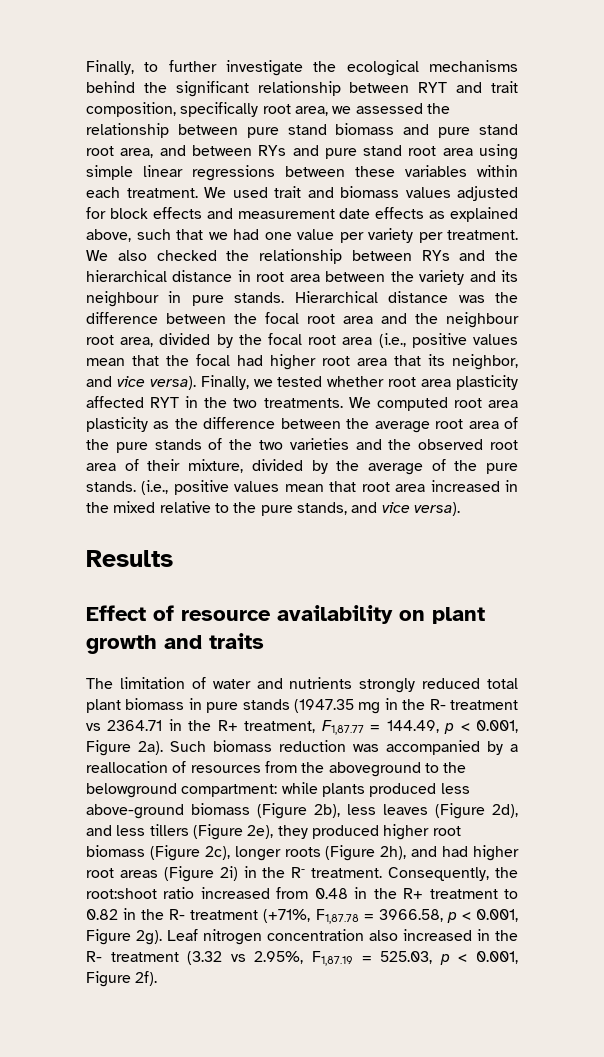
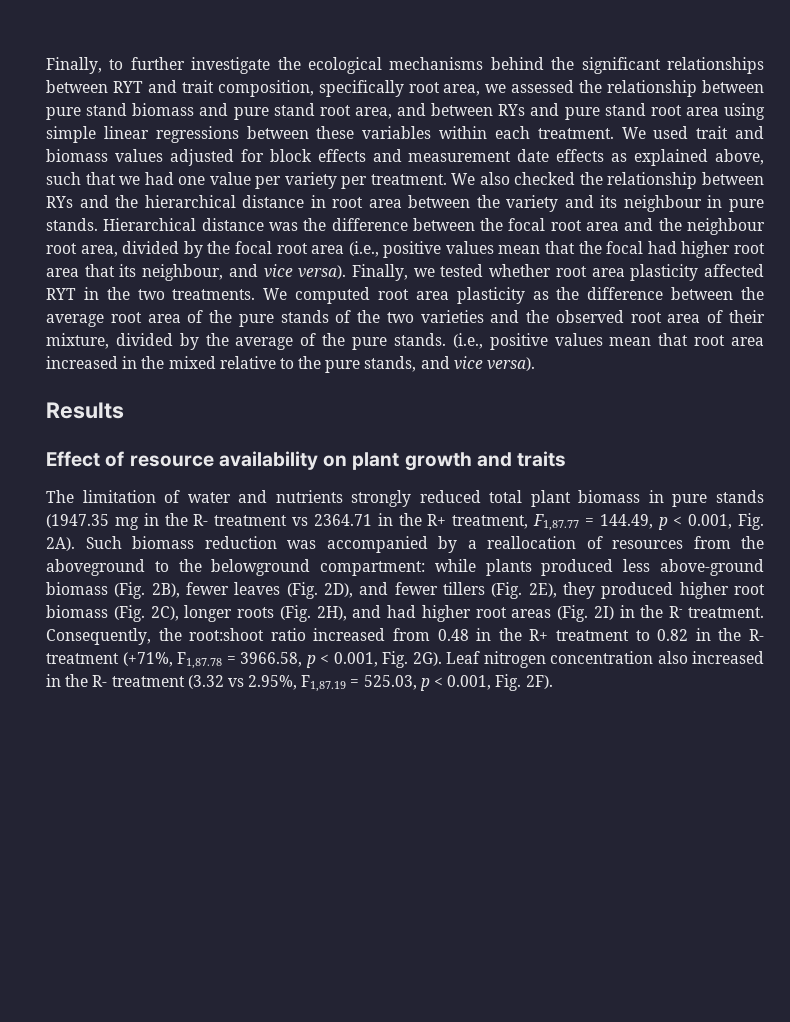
[257,81,341,96] relationship -> [666,57,764,74] relationships
[452,354,518,370] neighbor, -> [142,264,224,281] neighbour,
[86,740,163,756] Figure 2a). -> [738,513,765,530] [46,537,75,551] Fig. 2A).
[257,803,518,819] [86,824,274,840] (Figure 2b), less leaves (Figure 2d), and less tillers (Figure 2e), -> [114,582,557,599] (Fig. 2B), fewer leaves (Fig. 2D), and fewer tillers (Fig. 2E),
[149,845,407,861] (Figure 2c), longer roots (Figure 2h), -> [113,605,347,622] (Fig. 2C), longer roots (Fig. 2H),
[163,866,238,882] (Figure 2i) -> [557,605,614,622] (Fig. 2I)
[86,929,162,945] Figure 2g). -> [382,651,442,668] Fig. 2G).
[86,971,158,987] Figure 2f). -> [495,674,553,691] Fig. 2F).

